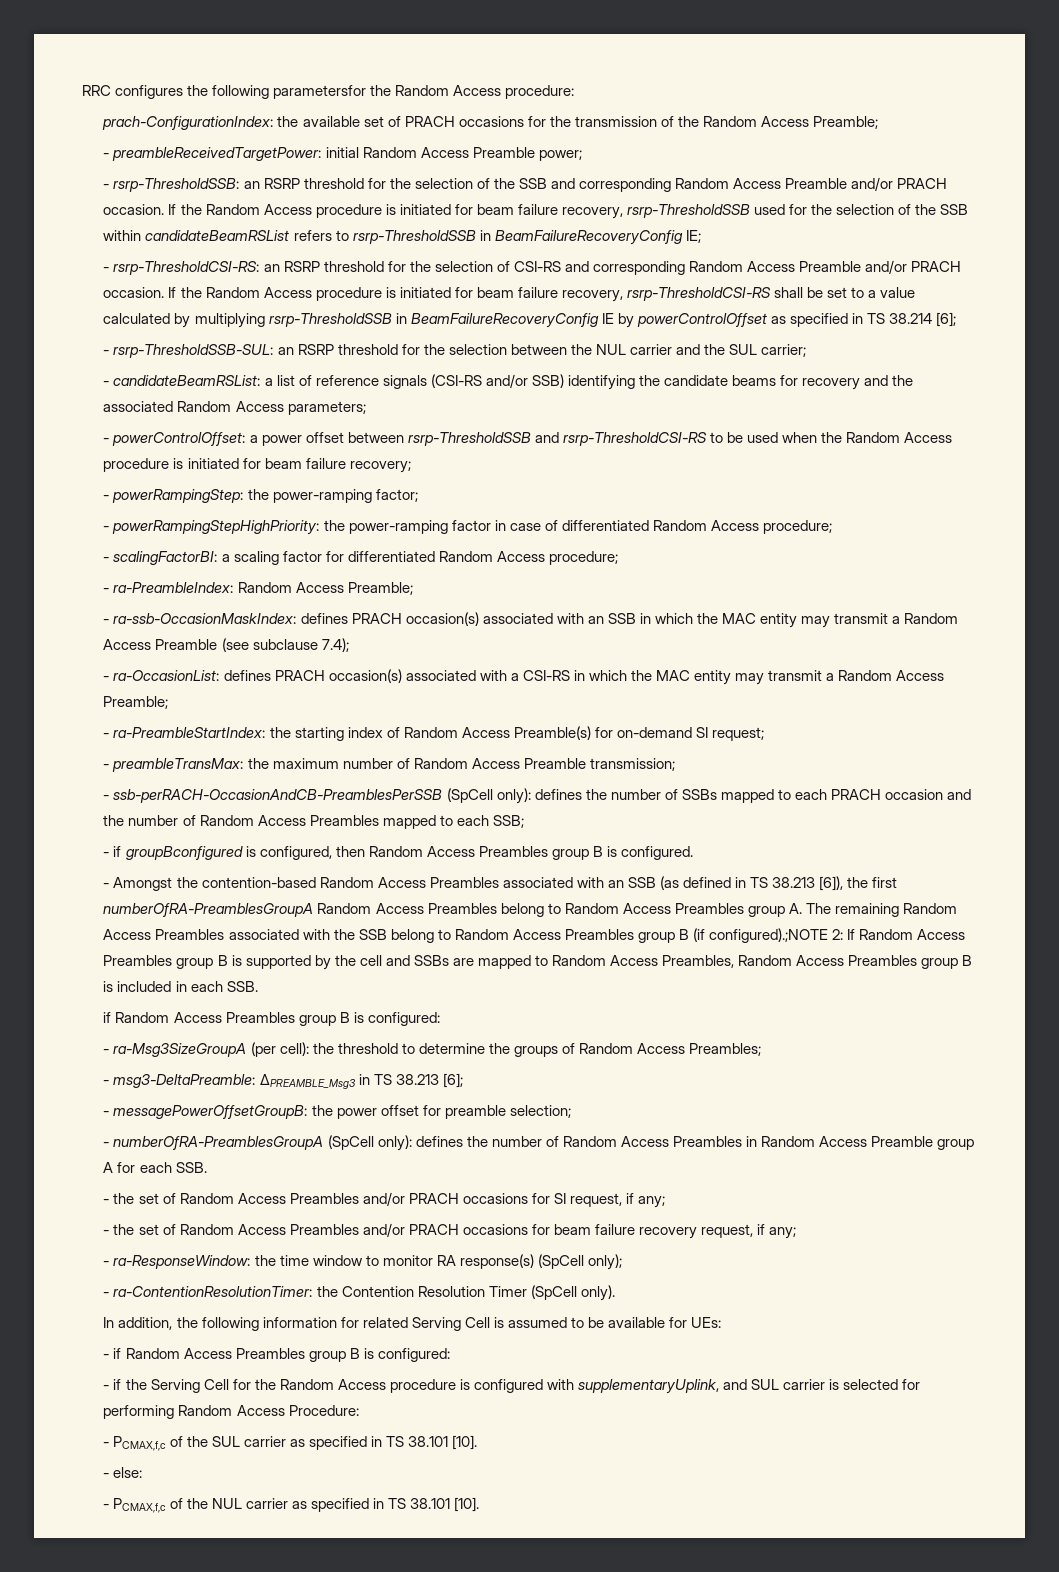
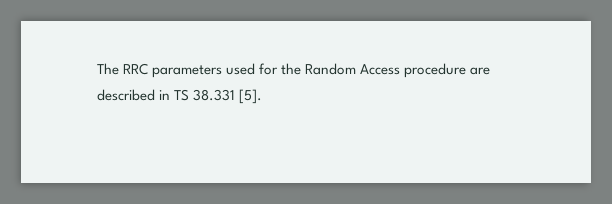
[82,85,575,99] [102,116,879,130] [103,147,582,161] [103,177,948,192] [103,204,969,219] [103,230,701,245] [103,260,962,275] [103,287,916,302] [103,312,957,328] [103,344,807,358] [103,374,914,390] [103,401,366,415] [103,432,953,446] [103,458,411,473] [103,489,418,503] [103,520,832,535] [103,551,618,565] [103,582,413,595] [103,612,959,628] [103,638,349,652] [103,669,945,685] [103,696,169,709] [103,726,765,741] [103,758,675,772] [103,788,972,804] [103,815,524,829] [103,846,694,860] [103,876,898,891] [103,903,958,917] [103,928,966,943] [103,955,973,970] [103,981,258,992] [103,1012,440,1026] [103,1042,762,1057] [103,1073,463,1089] [103,1105,571,1119] [103,1135,975,1151] [103,1162,207,1173] [103,1192,666,1208] [103,1223,797,1239] [103,1254,622,1270] [103,1285,615,1301] [103,1317,722,1331] [103,1348,450,1362] [103,1379,921,1394] [103,1405,359,1419] [103,1435,477,1451] [103,1467,143,1478] [103,1497,479,1513] RRC configures the following parametersfor the Random Access procedure: // prach-ConfigurationIndex: the available set of PRACH occasions for the transmission of the Random Access Preamble; // - preambleReceivedTargetPower: initial Random Access Preamble power; // - rsrp-ThresholdSSB: an RSRP threshold for the selection of the SSB and corresponding Random Access Preamble and/or PRACH occasion. If the Random Access procedure is initiated for beam failure recovery, rsrp-ThresholdSSB used for the selection of the SSB within candidateBeamRSList refers to rsrp-ThresholdSSB in BeamFailureRecoveryConfig IE; // - rsrp-ThresholdCSI-RS: an RSRP threshold for the selection of CSI-RS and corresponding Random Access Preamble and/or PRACH occasion. If the Random Access procedure is initiated for beam failure recovery, rsrp-ThresholdCSI-RS shall be set to a value calculated by multiplying rsrp-ThresholdSSB in BeamFailureRecoveryConfig IE by powerControlOffset as specified in TS 38.214 [6]; // - rsrp-ThresholdSSB-SUL: an RSRP threshold for the selection between the NUL carrier and the SUL carrier; // - candidateBeamRSList: a list of reference signals (CSI-RS and/or SSB) identifying the candidate beams for recovery and the associated Random Access parameters; // - powerControlOffset: a power offset between rsrp-ThresholdSSB and rsrp-ThresholdCSI-RS to be used when the Random Access procedure is initiated for beam failure recovery; // - powerRampingStep: the power-ramping factor; // - powerRampingStepHighPriority: the power-ramping factor in case of differentiated Random Access procedure; // - scalingFactorBI: a scaling factor for differentiated Random Access procedure; // - ra-PreambleIndex: Random Access Preamble; // - ra-ssb-OccasionMaskIndex: defines PRACH occasion(s) associated with an SSB in which the MAC entity may transmit a Random Access Preamble (see subclause 7.4); // - ra-OccasionList: defines PRACH occasion(s) associated with a CSI-RS in which the MAC entity may transmit a Random Access Preamble; // - ra-PreambleStartIndex: the starting index of Random Access Preamble(s) for on-demand SI request; // - preambleTransMax: the maximum number of Random Access Preamble transmission; // - ssb-perRACH-OccasionAndCB-PreamblesPerSSB (SpCell only): defines the number of SSBs mapped to each PRACH occasion and the number of Random Access Preambles mapped to each SSB; // - if groupBconfigured is configured, then Random Access Preambles group B is configured. // - Amongst the contention-based Random Access Preambles associated with an SSB (as defined in TS 38.213 [6]), the first numberOfRA-PreamblesGroupA Random Access Preambles belong to Random Access Preambles group A. The remaining Random Access Preambles associated with the SSB belong to Random Access Preambles group B (if configured).;NOTE 2: If Random Access Preambles group B is supported by the cell and SSBs are mapped to Random Access Preambles, Random Access Preambles group B is included in each SSB. // if Random Access Preambles group B is configured: // - ra-Msg3SizeGroupA (per cell): the threshold to determine the groups of Random Access Preambles; // - msg3-DeltaPreamble: ∆PREAMBLE_Msg3 in TS 38.213 [6]; // - messagePowerOffsetGroupB: the power offset for preamble selection; // - numberOfRA-PreamblesGroupA (SpCell only): defines the number of Random Access Preambles in Random Access Preamble group A for each SSB. // - the set of Random Access Preambles and/or PRACH occasions for SI request, if any; // - the set of Random Access Preambles and/or PRACH occasions for beam failure recovery request, if any; // - ra-ResponseWindow: the time window to monitor RA response(s) (SpCell only); // - ra-ContentionResolutionTimer: the Contention Resolution Timer (SpCell only). // In addition, the following information for related Serving Cell is assumed to be available for UEs: // - if Random Access Preambles group B is configured: // - if the Serving Cell for the Random Access procedure is configured with supplementaryUplink, and SUL carrier is selected for performing Random Access Procedure: // - PCMAX,f,c of the SUL carrier as specified in TS 38.101 [10]. // - else: // - PCMAX,f,c of the NUL carrier as specified in TS 38.101 [10]. -> [97,63,491,78] [97,89,263,104] The RRC parameters used for the Random Access procedure are described in TS 38.331 [5].

